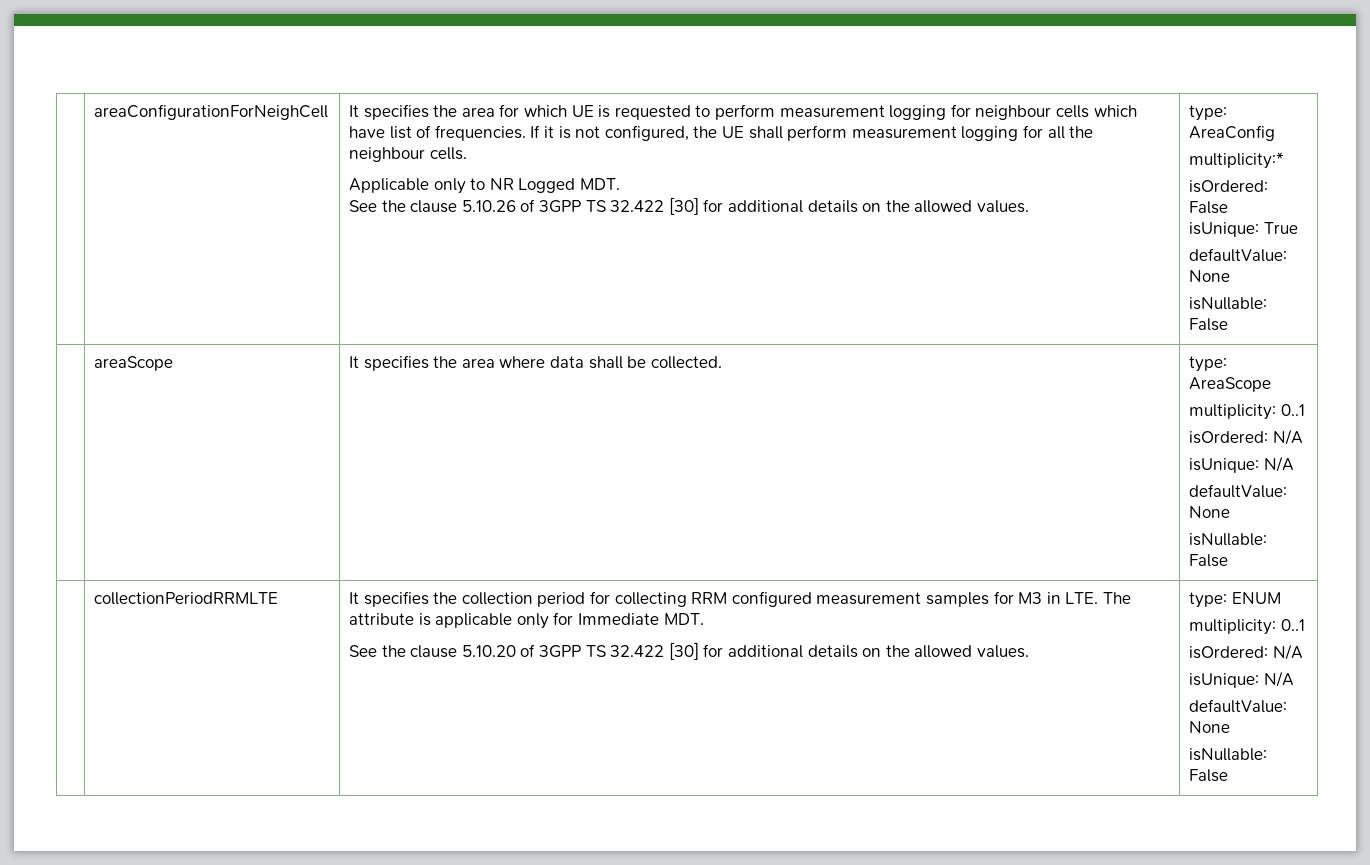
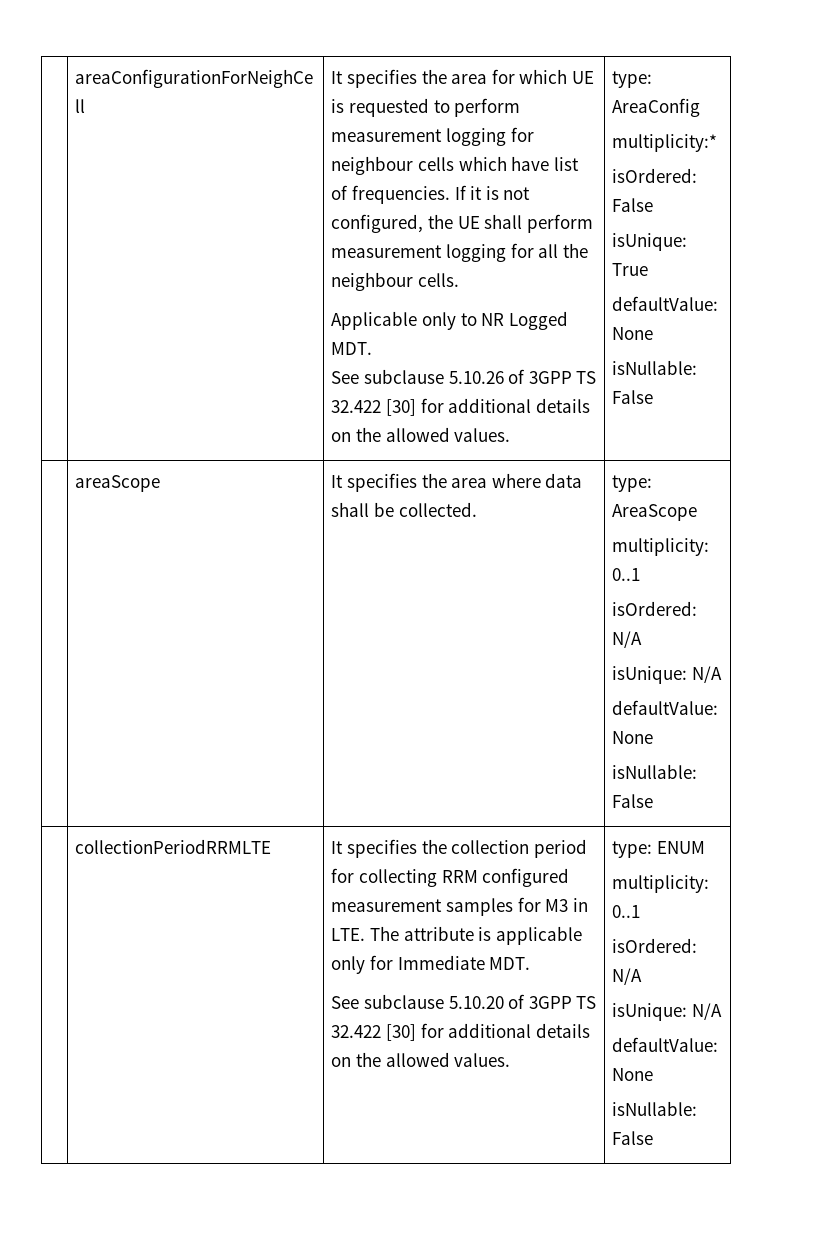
[381,200,458,213] the clause -> [363,369,444,384] subclause
[381,645,458,658] the clause -> [363,994,444,1009] subclause

